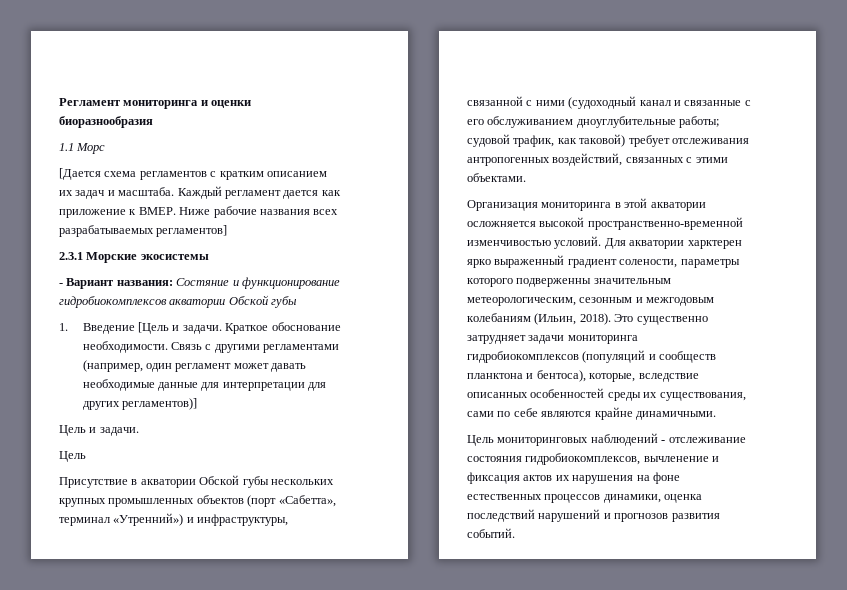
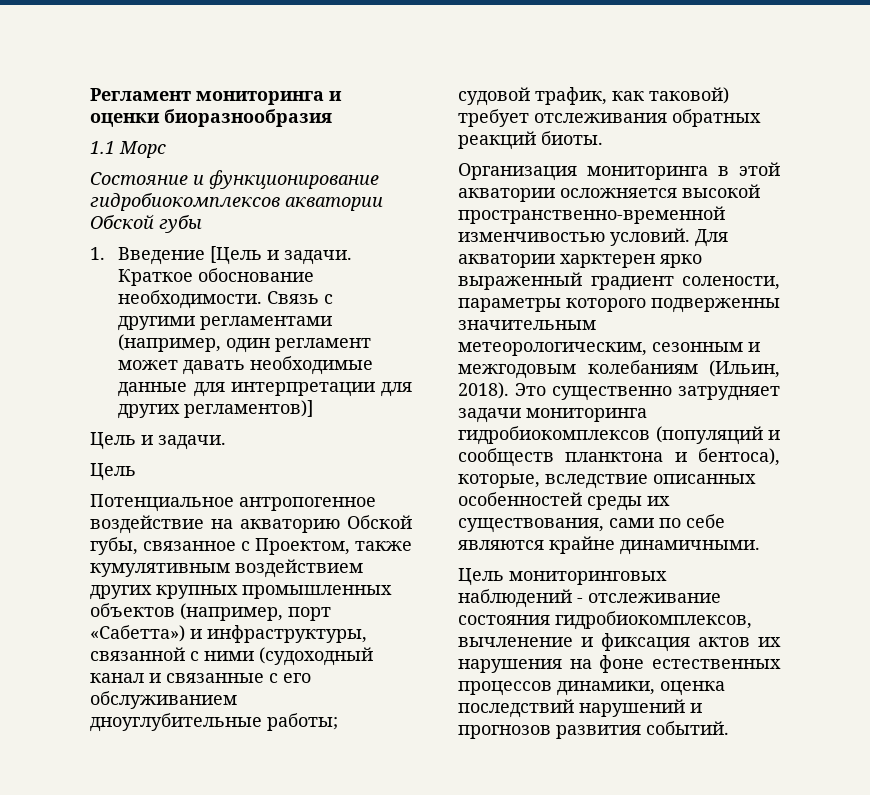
[59,168,327,180] [59,186,341,199] [59,206,339,218] [59,225,228,237] [59,252,209,263] [59,278,230,289] [Дается схема регламентов с кратким описанием их задач и масштаба. Каждый регламент дается как приложение к BMEP. Ниже рабочие названия всех разрабатываемых регламентов] // 2.3.1 Морские экосистемы // - Вариант названия: Состяние -> [90,172,188,185] Состояние
[59,475,334,488] [59,495,336,507] [59,513,184,526] Присутствие в акватории Обской губы нескольких крупных промышленных объектов (порт «Сабетта», терминал «Утренний») -> [90,494,376,512] [90,515,412,534] [90,537,412,555] [90,559,363,578] [90,585,392,600] [90,603,331,621] [90,625,185,642] Потенциальное антропогенное воздействие на акваторию Обской губы, связанное с Проектом, также кумулятивным воздействием других крупных промышленных объектов (например, порт «Сабетта»)
[467,153,728,166] [467,173,526,182] антропогенных воздействий, связанных с этими объектами. -> [672,109,761,127] [458,131,603,150] обратных реакций биоты.

